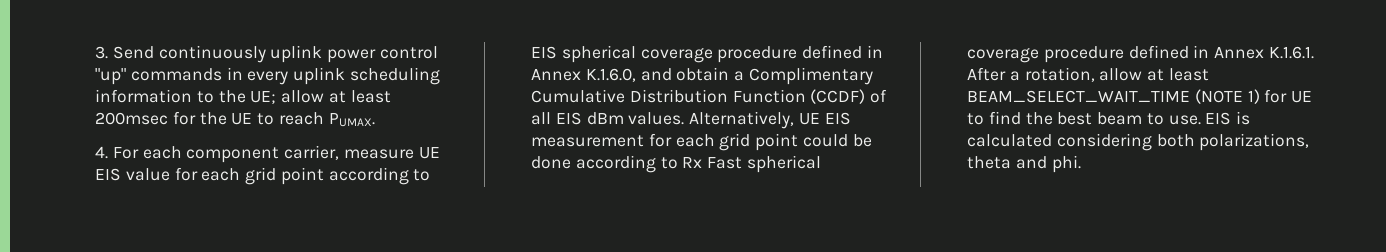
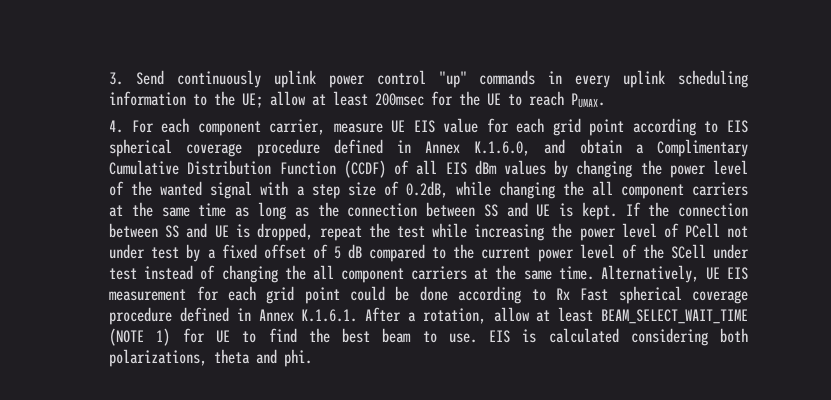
[628,112,685,125] values. -> [503,160,749,178] [109,181,748,199] [109,202,748,220] [109,223,748,241] [109,244,749,262] [109,265,594,283] values by changing the power level of the wanted signal with a step size of 0.2dB, while changing the all component carriers at the same time as long as the connection between SS and UE is kept. If the connection between SS and UE is dropped, repeat the test while increasing the power level of PCell not under test by a fixed offset of 5 dB compared to the current power level of the SCell under test instead of changing the all component carriers at the same time.

